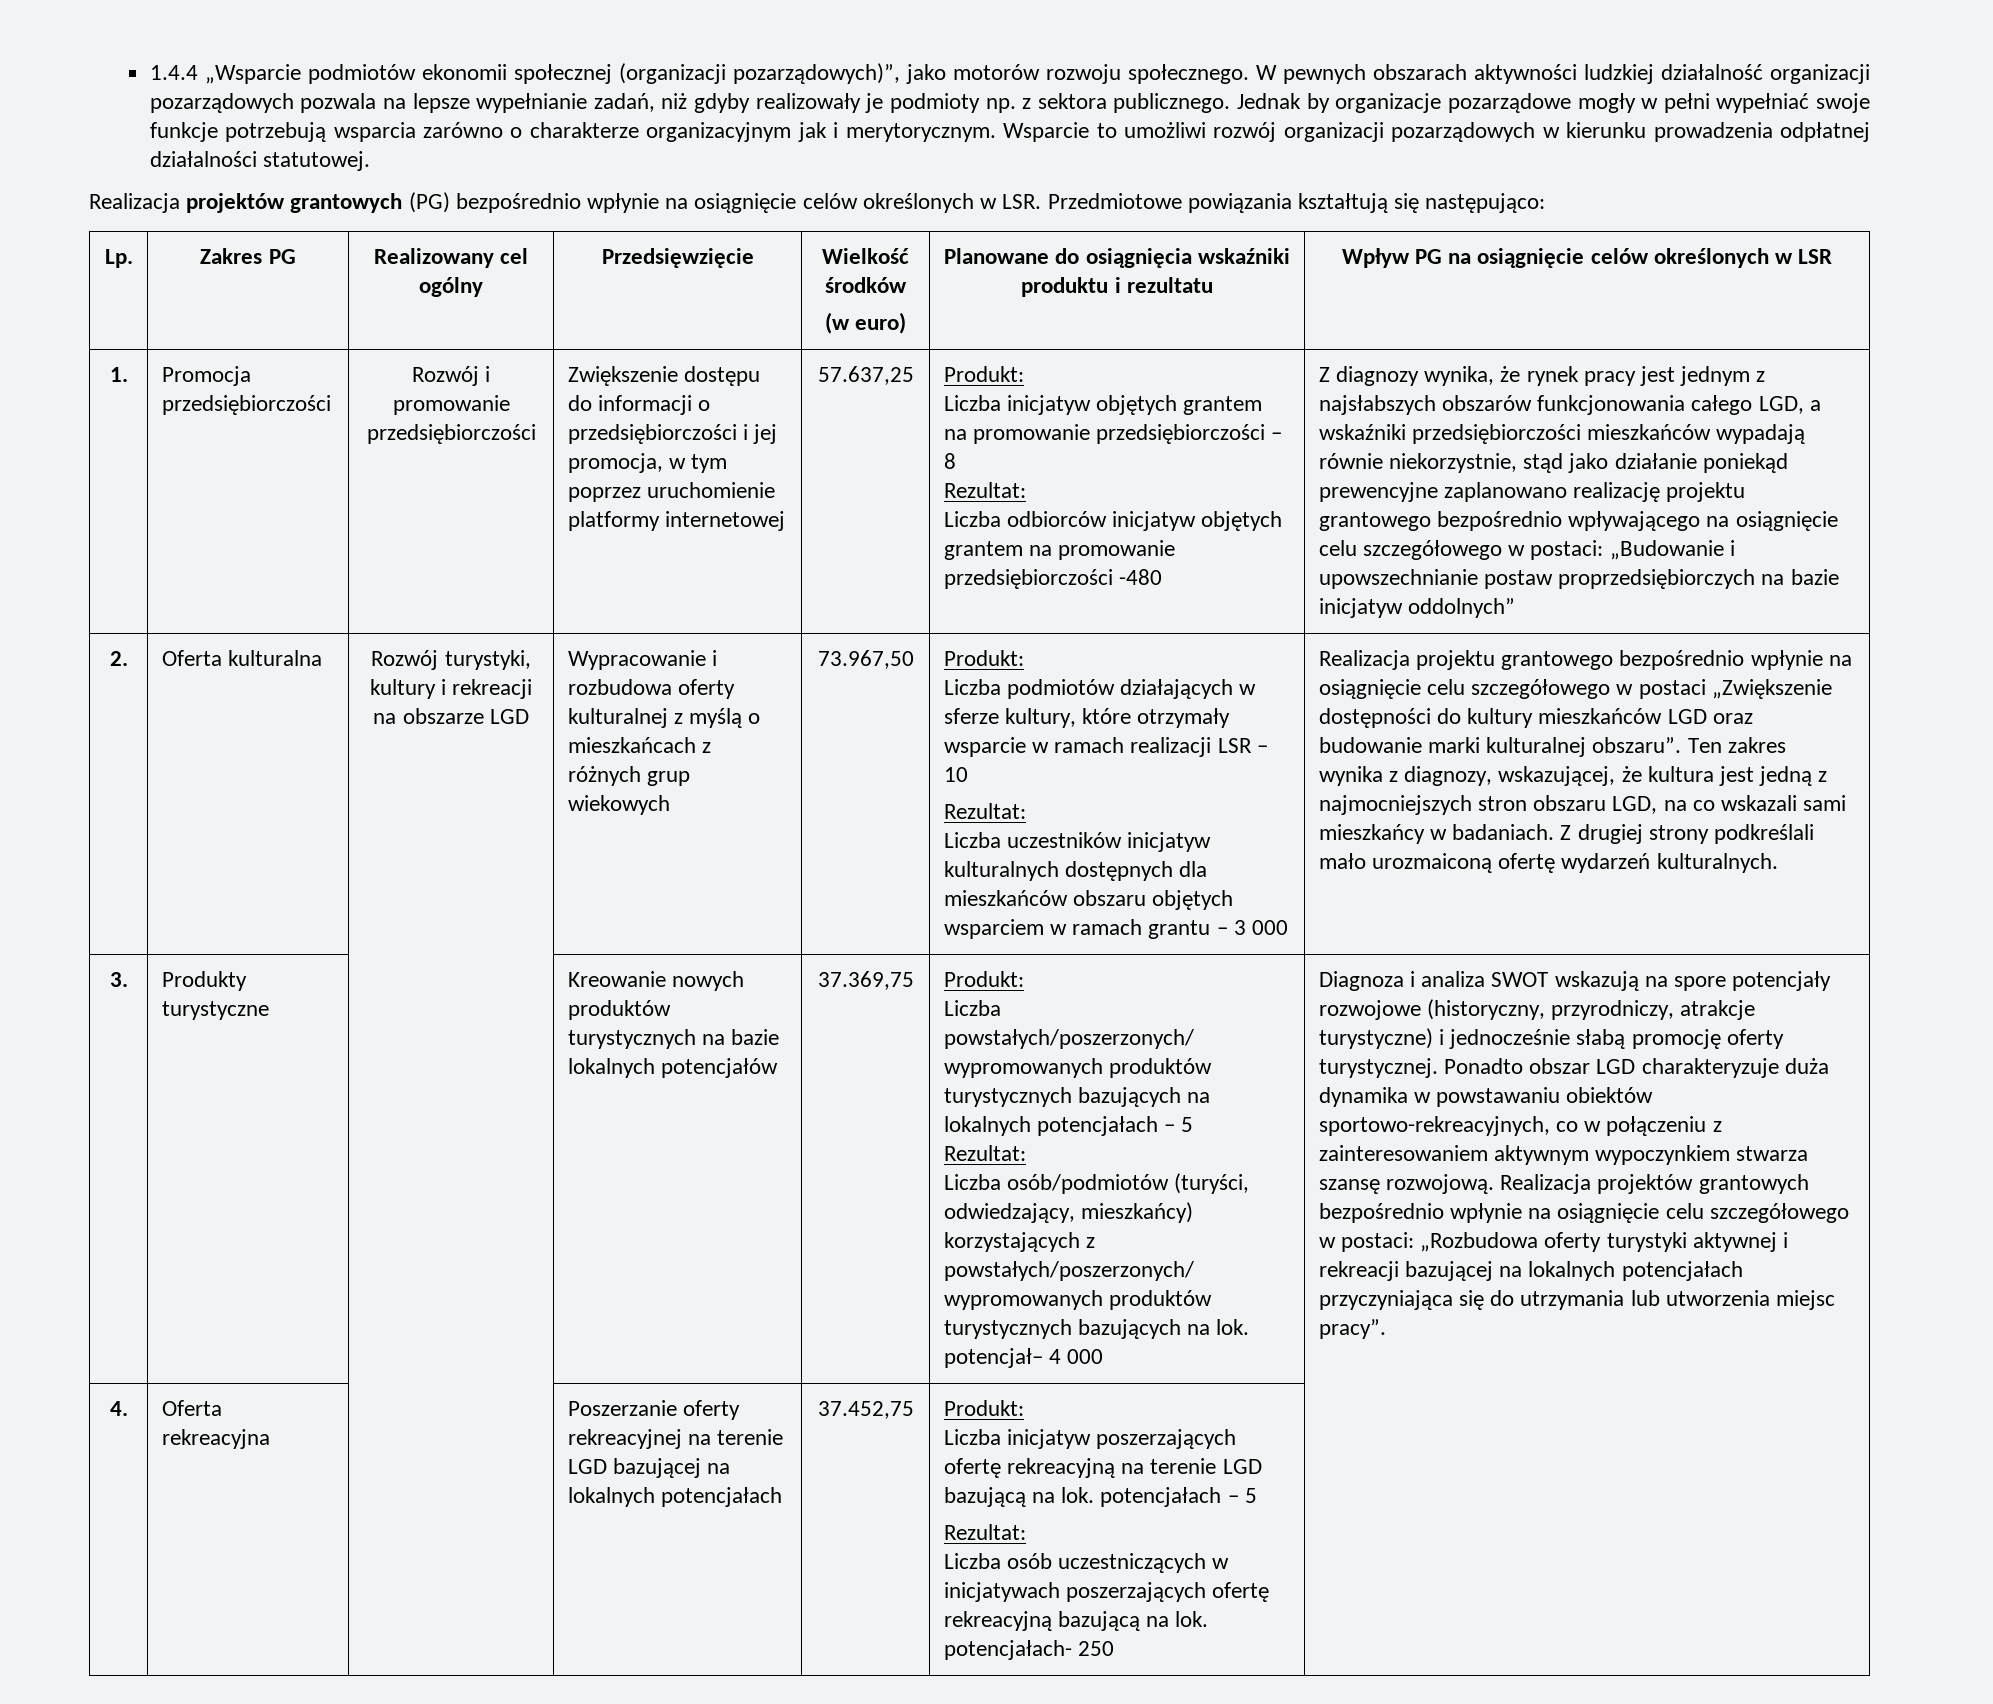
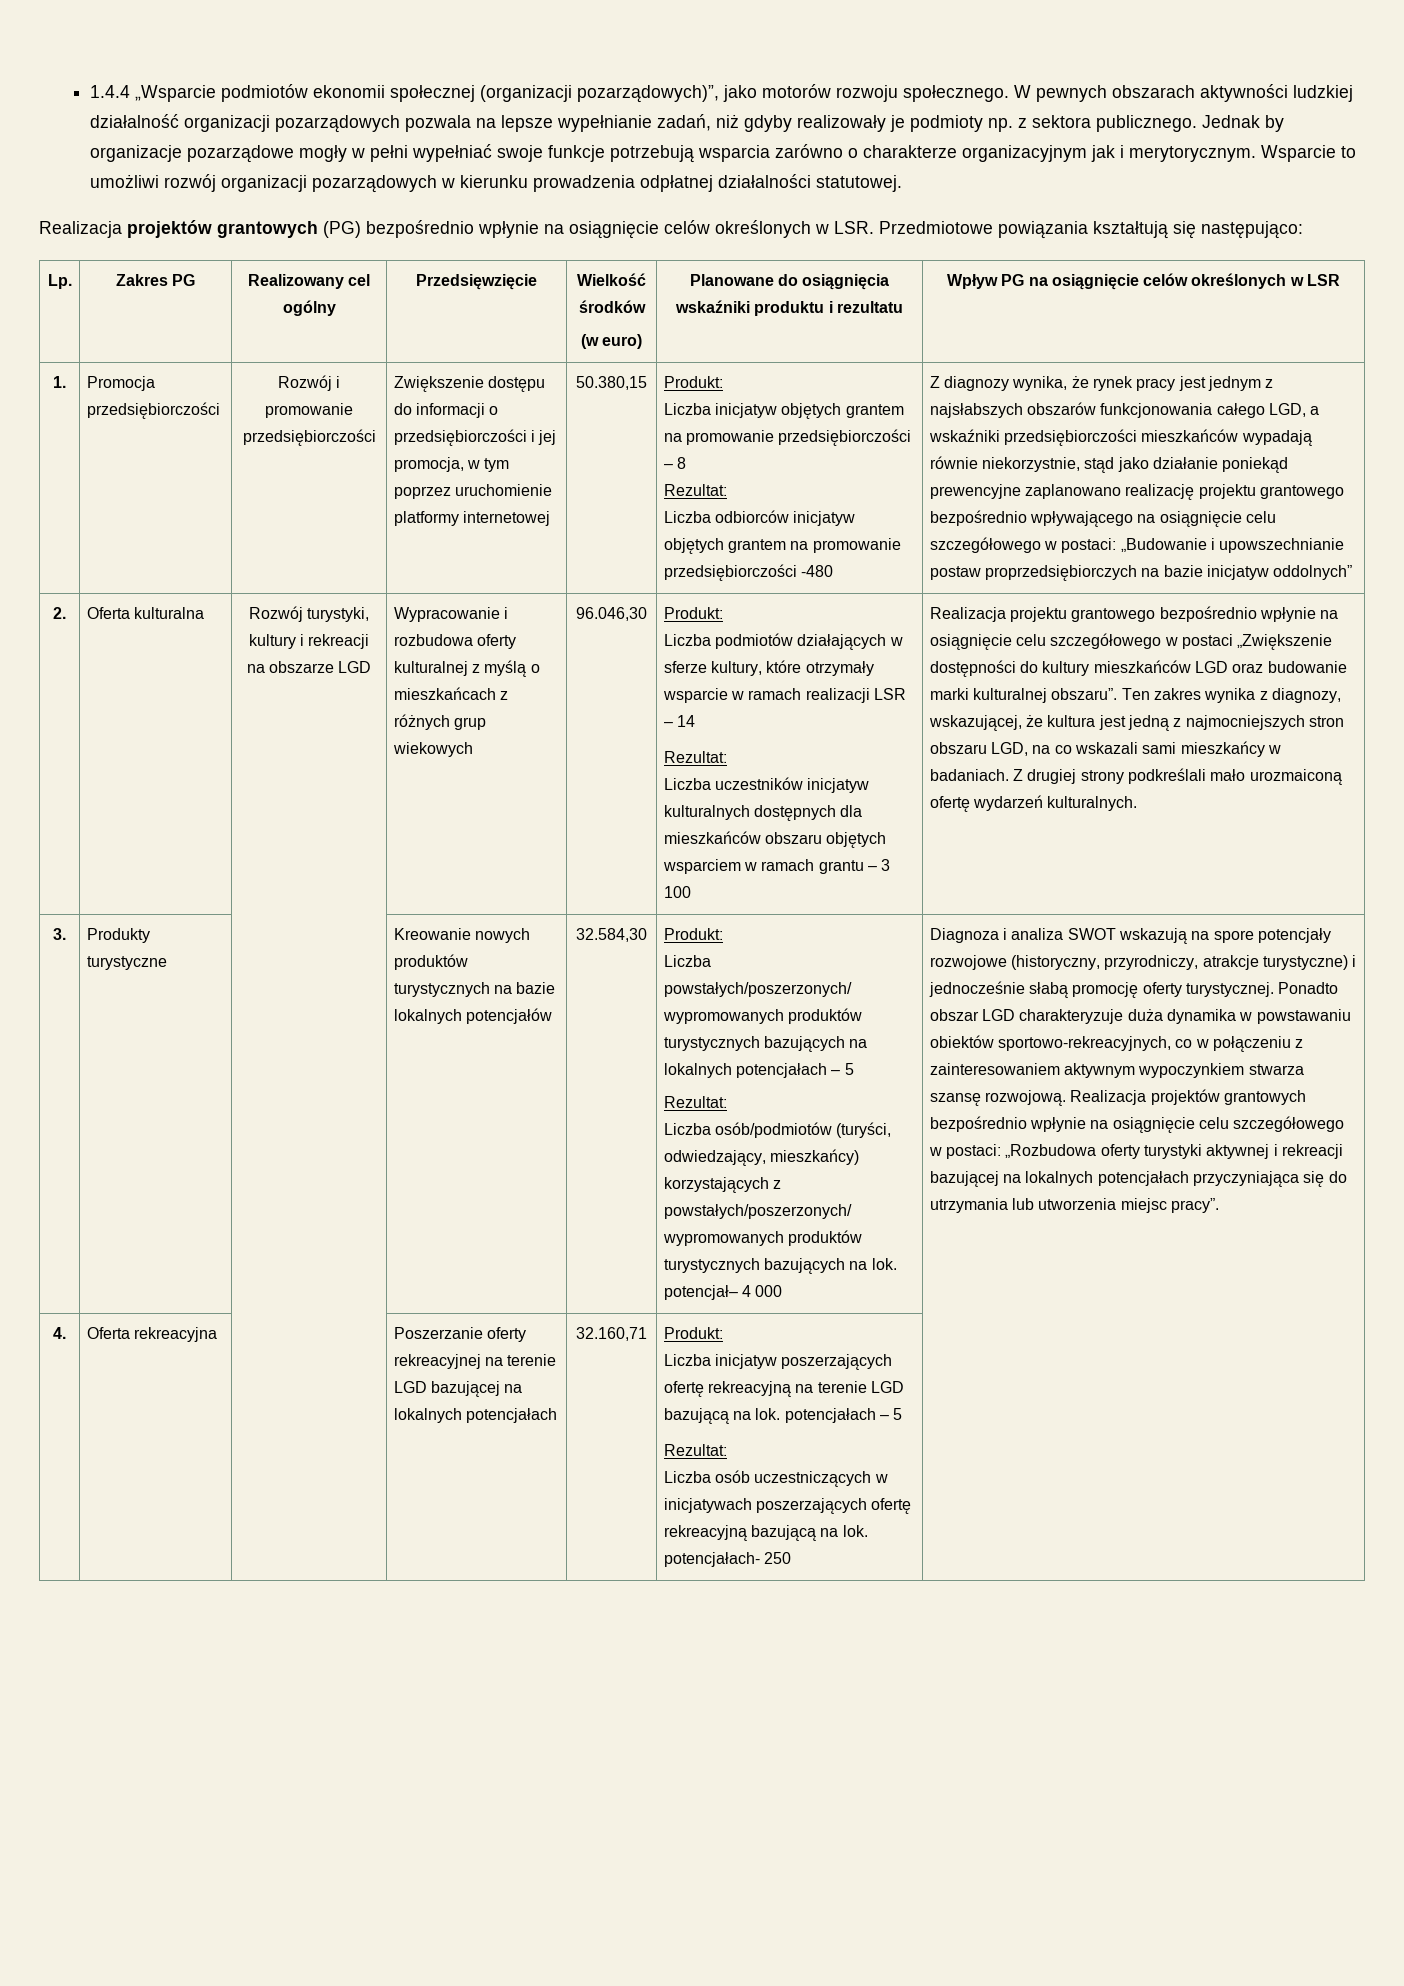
[817,366,914,385] 57.637,25 -> [576,376,647,390] 50.380,15
[817,650,914,669] 73.967,50 -> [576,607,647,621] 96.046,30
[943,767,968,782] 10 -> [677,715,696,727] 14
[1251,920,1288,935] 000 -> [663,886,691,898] 100
[817,971,914,990] 37.369,75 -> [576,928,647,942] 32.584,30
[817,1401,914,1419] 37.452,75 -> [576,1327,647,1341] 32.160,71

